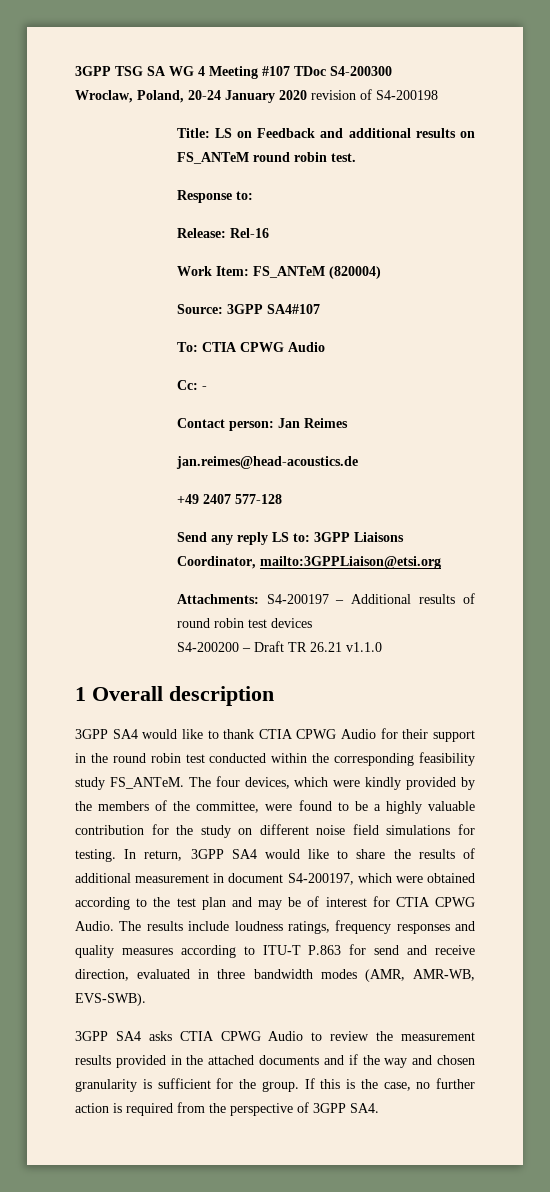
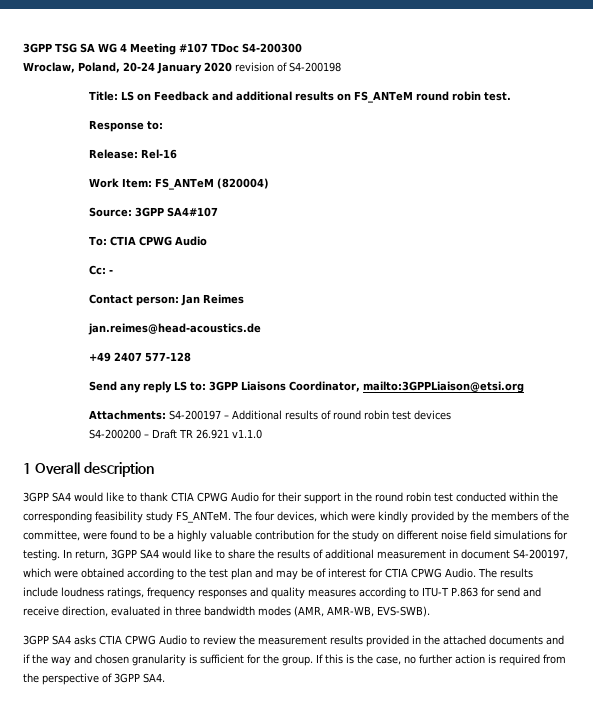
[309,642,342,652] 26.21 -> [196,429,230,439] 26.921

